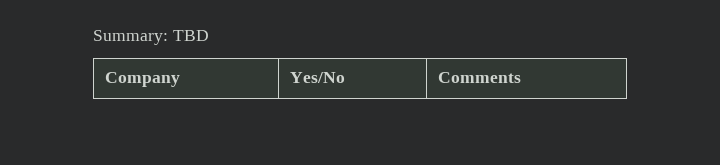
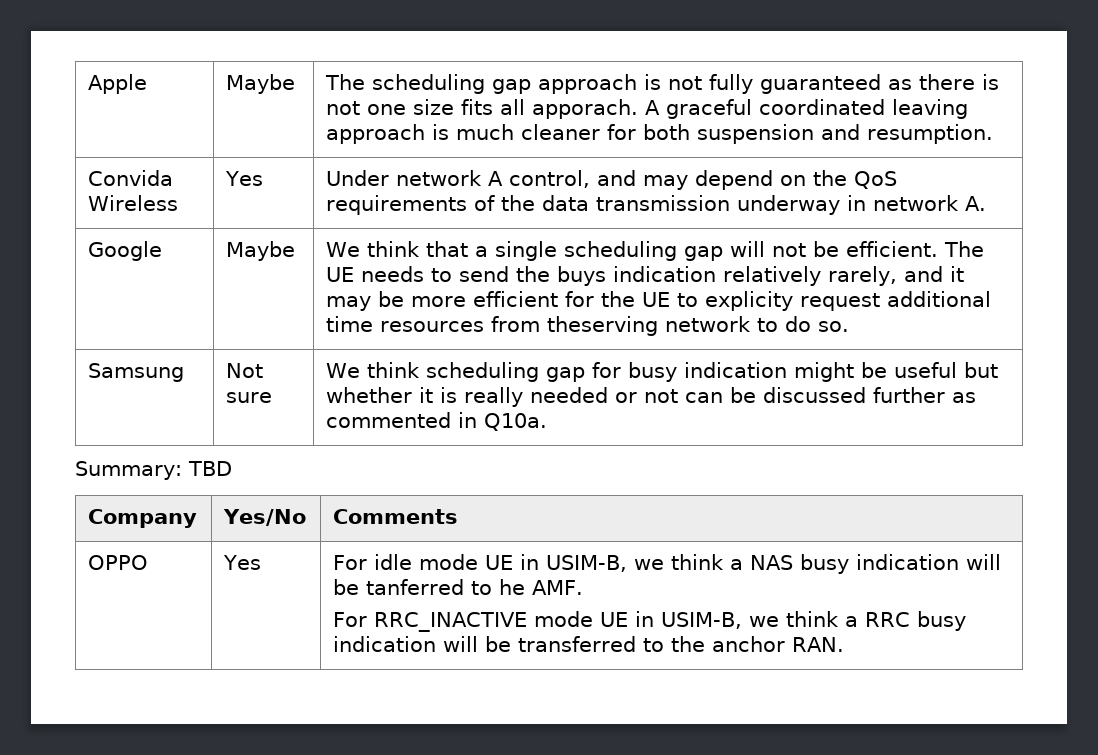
(93, 37) none -> [88,74,148,94] [226,74,296,94] [325,74,1000,94] [326,99,969,119] [326,124,994,144] [88,170,174,186] [88,195,179,211] [225,171,264,186] [326,170,898,190] [326,195,987,215] [88,241,163,261] [226,241,296,261] [326,241,985,261] [326,266,965,286] [326,291,992,311] [326,316,850,336] [88,363,185,382] [226,363,264,378] [226,392,273,403] [326,362,999,382] [326,387,977,407] [326,412,548,431] Apple | Maybe | The scheduling gap approach is not fully guaranteed as there is not one size fits all apporach. A graceful coordinated leaving approach is much cleaner for both suspension and resumption. // Convida Wireless | Yes | Under network A control, and may depend on the QoS requirements of the data transmission underway in network A. // Google | Maybe | We think that a single scheduling gap will not be efficient. The UE needs to send the buys indication relatively rarely, and it may be more efficient for the UE to explicity request additional time resources from theserving network to do so. // Samsung | Not sure | We think scheduling gap for busy indication might be useful but whether it is really needed or not can be discussed further as commented in Q10a. //
(522, 77) none -> [88,555,149,570] [223,555,262,570] [333,554,1002,574] [333,579,584,595] [333,611,966,632] [333,636,845,652] // OPPO | Yes | For idle mode UE in USIM-B, we think a NAS busy indication will be tanferred to he AMF. // For RRC_INACTIVE mode UE in USIM-B, we think a RRC busy indication will be transferred to the anchor RAN.

